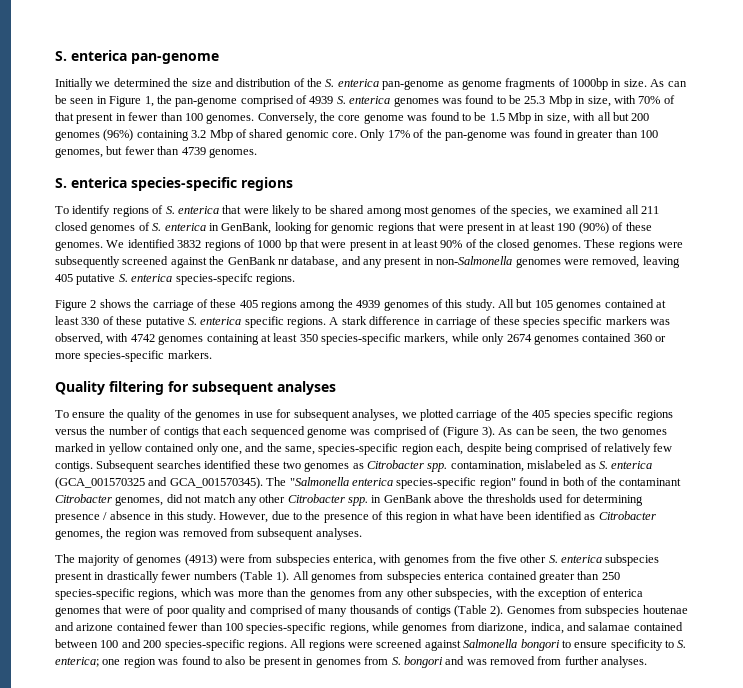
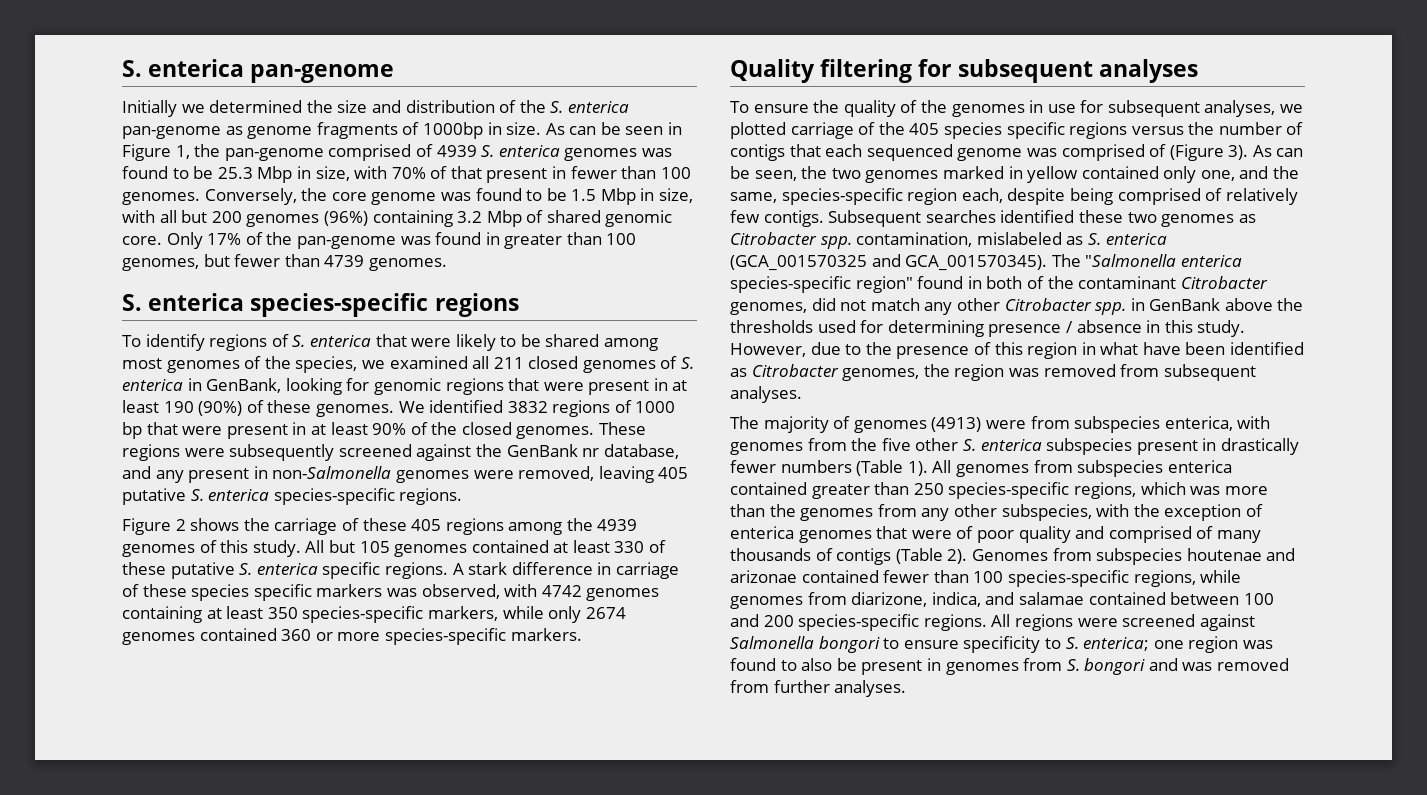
[175,273,253,285] species-specifc -> [273,488,395,505] species-specific
[76,623,114,631] arizone -> [730,570,797,583] arizonae

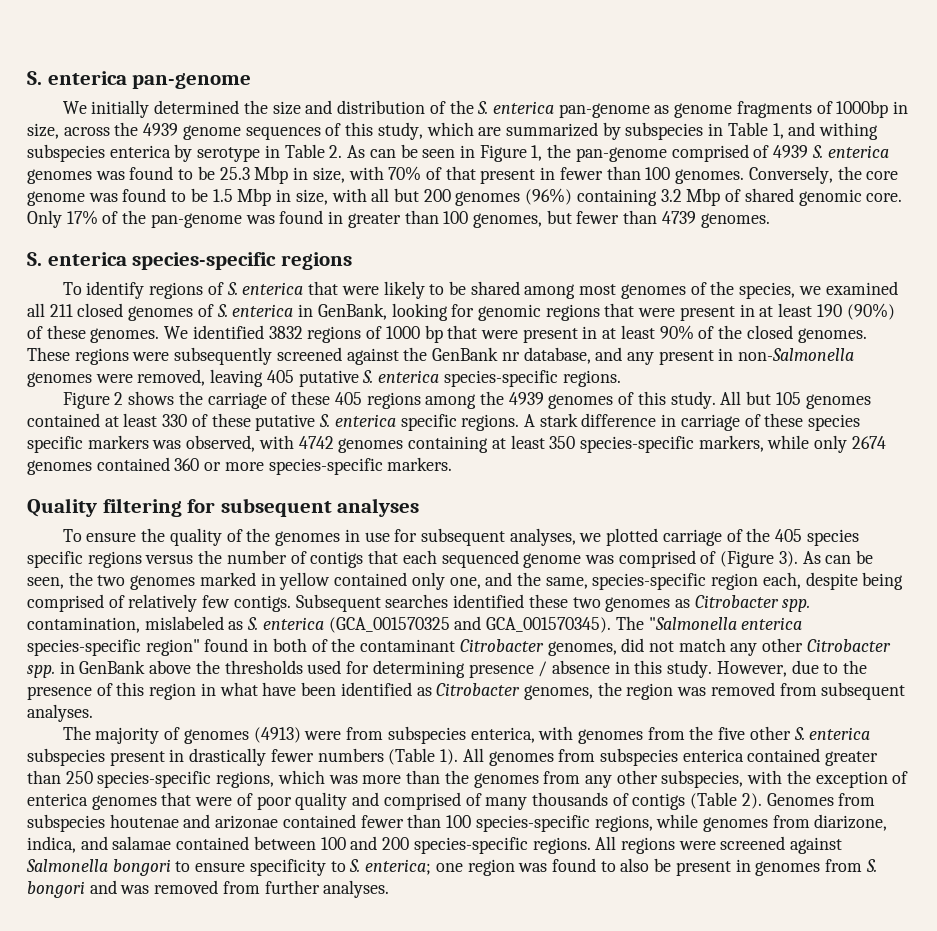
[122,100,205,117] Initially we -> [62,100,150,118] We initially
[506,122,542,135] size. -> [27,122,879,140] [27,144,343,162] size, across the 4939 genome sequences of this study, which are summarized by subspecies in Table 1, and withing subspecies enterica by serotype in Table 2.

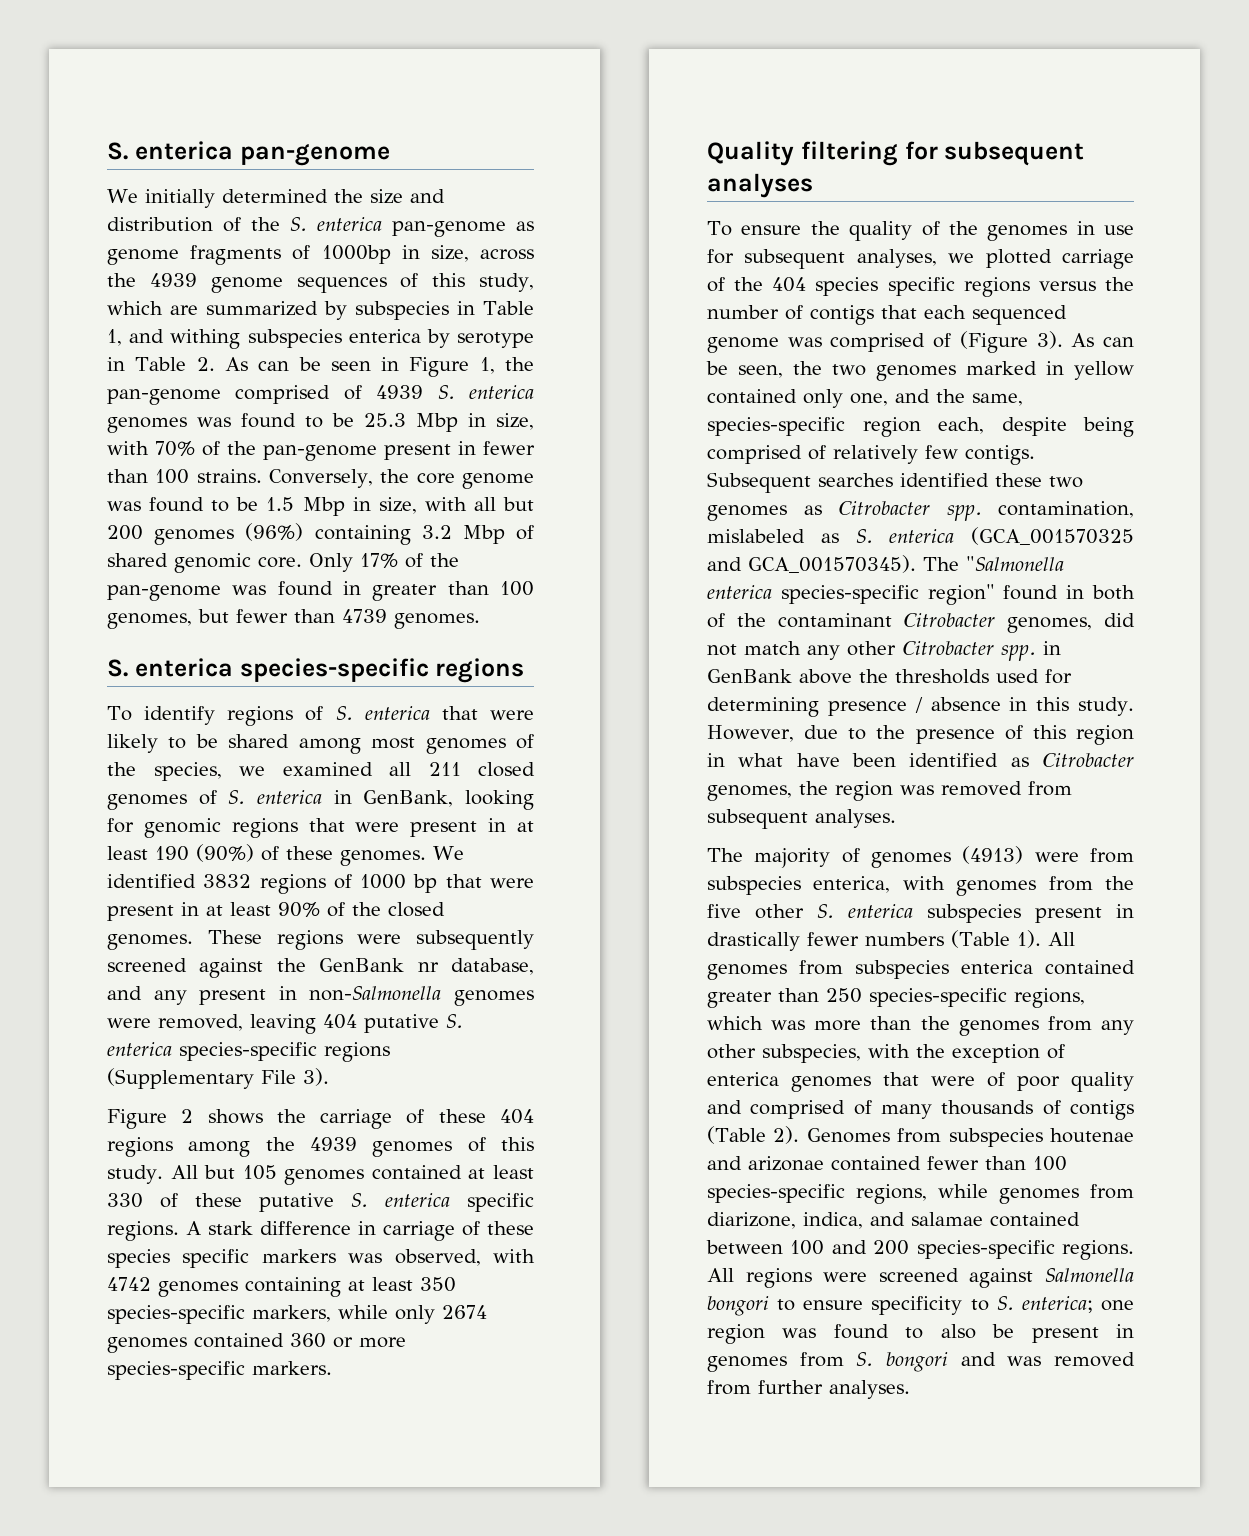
[445,166,476,180] that -> [227,441,377,461] the pan-genome
[675,169,745,184] genomes. -> [196,469,262,483] strains.
[266,370,294,383] 405 -> [323,1014,357,1029] 404
[562,370,621,387] regions. -> [324,1042,390,1062] [107,1068,329,1089] regions (Supplementary File 3).
[334,392,362,405] 405 -> [499,1109,534,1124] 404
[775,529,803,542] 405 -> [772,277,807,292] 404

